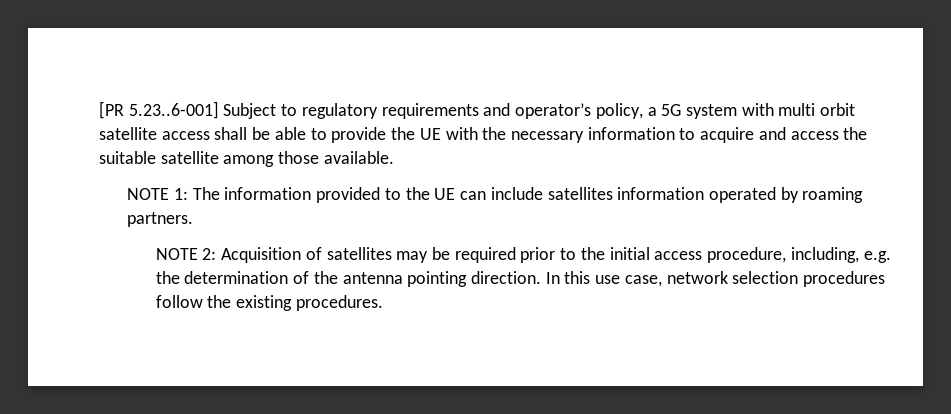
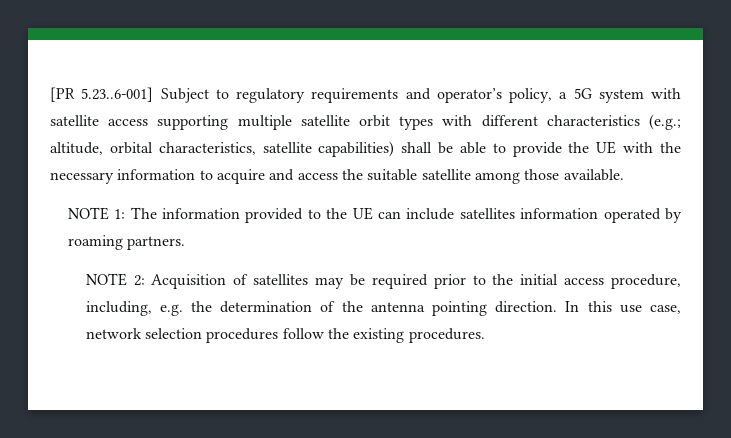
[778,103,856,116] [99,127,210,140] multi orbit satellite access -> [50,114,681,130] [50,141,395,157] satellite access supporting multiple satellite orbit types with different characteristics (e.g.; altitude, orbital characteristics, satellite capabilities)

